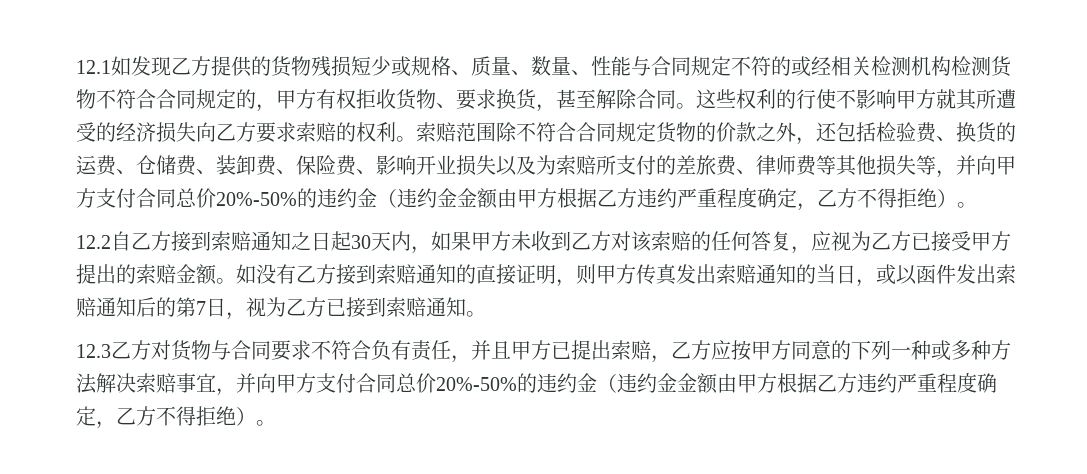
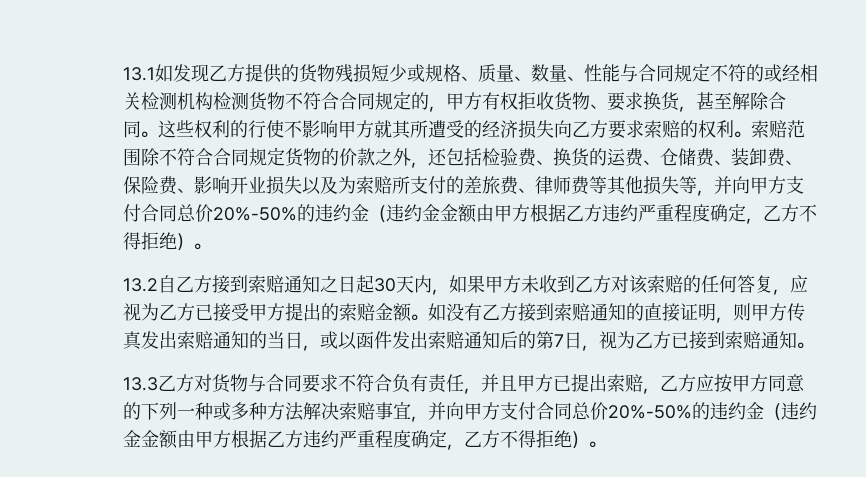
[76,60,112,74] 12.1 -> [123,67,156,81] 13.1
[76,235,112,249] 12.2 -> [123,278,159,292] 13.2
[76,344,112,358] 12.3 -> [123,377,159,391] 13.3

